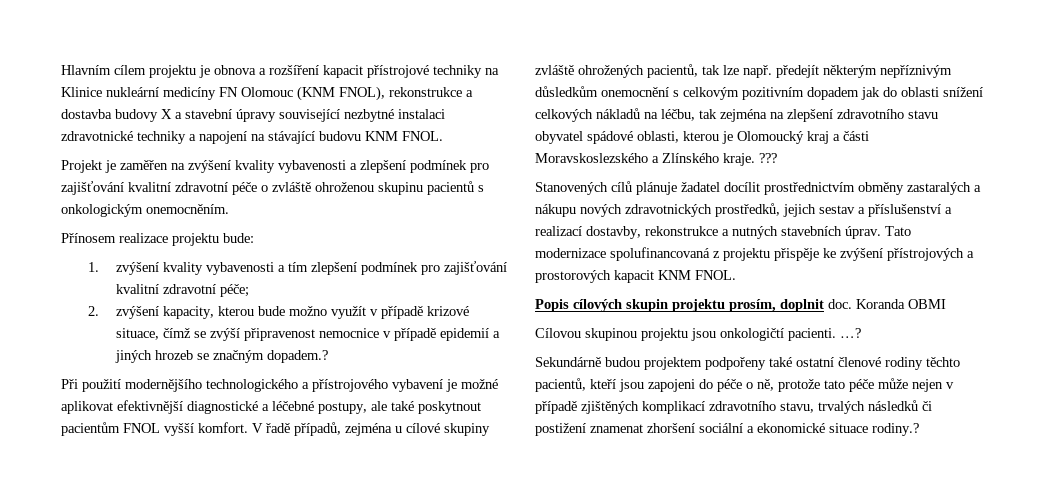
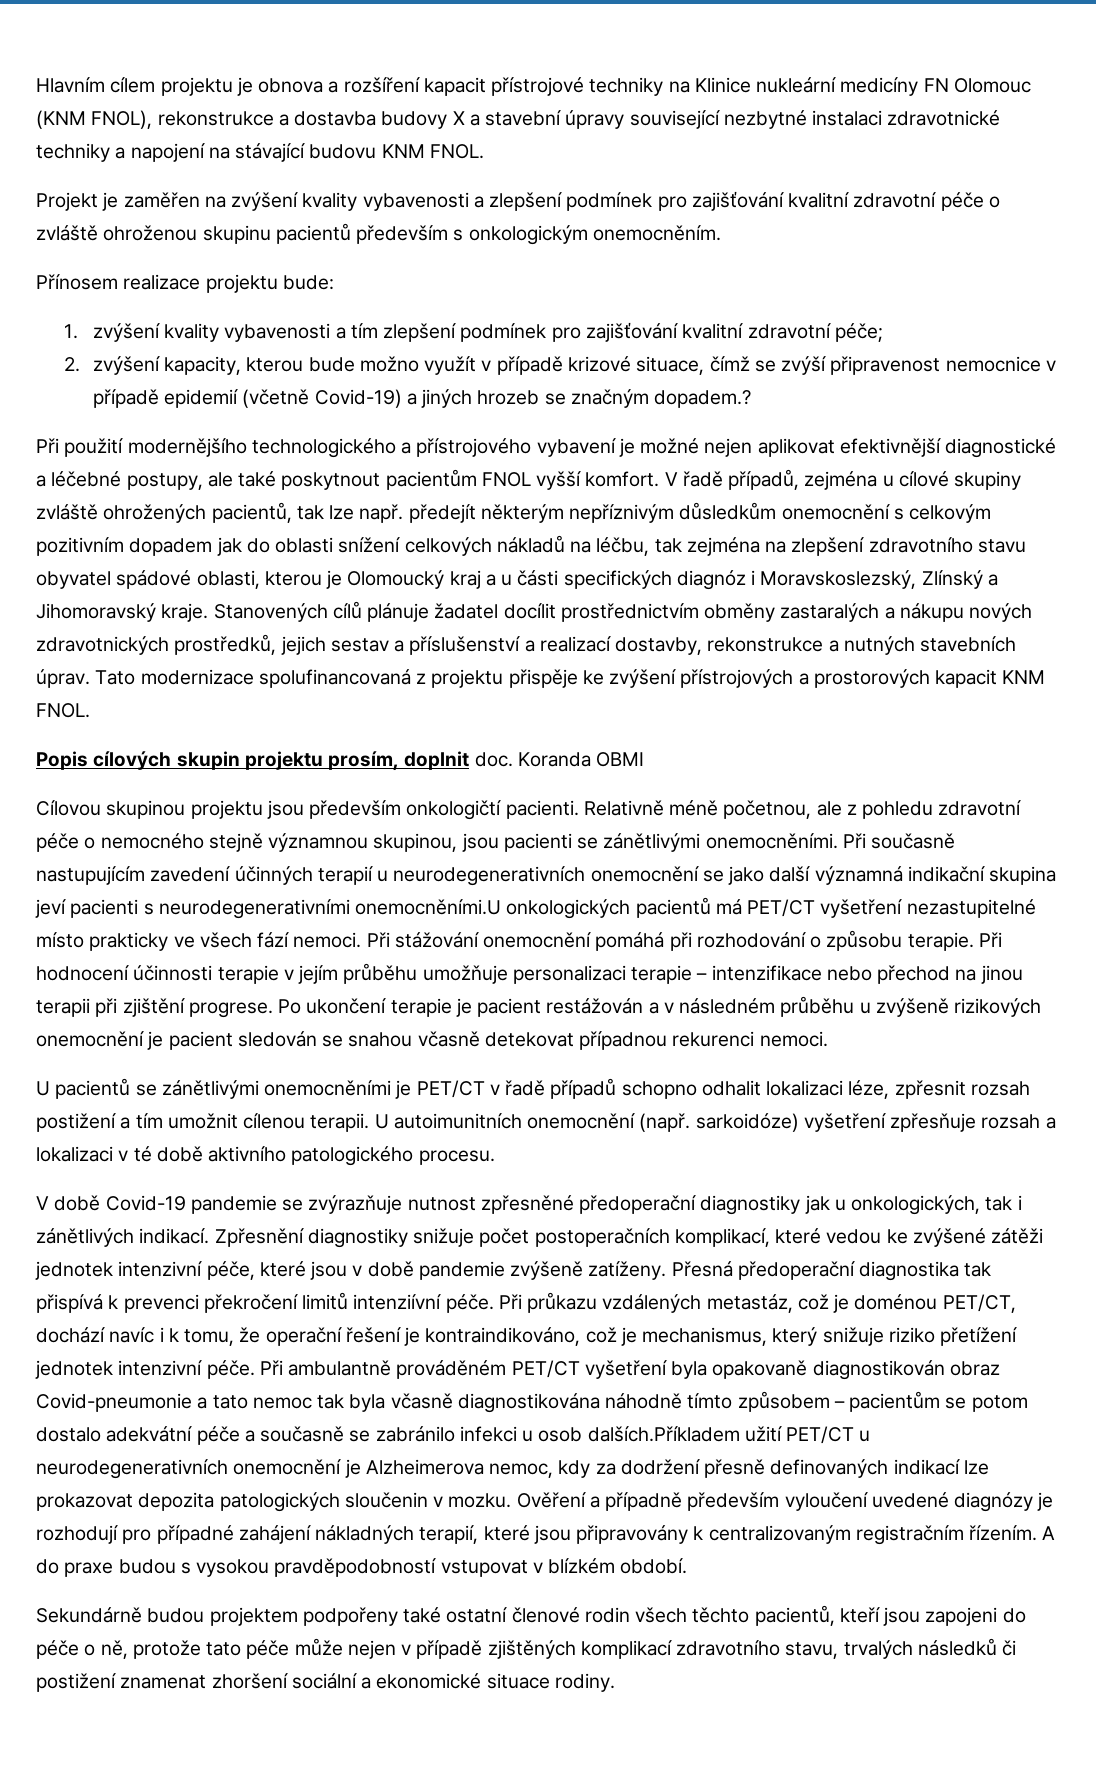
(474, 188) none -> [356,225,449,244] především
(489, 334) none -> [242,389,402,408] (včetně Covid-19)
(498, 384) none -> [704,438,753,457] nejen
[843,131,869,141] [535,153,777,166] části Moravskoslezského a Zlínského kraje. ??? // -> [501,570,998,590] [36,603,209,622] u části specifických diagnóz i Moravskoslezský, Zlínský a Jihomoravský kraje.
(716, 334) none -> [309,800,402,819] především
[840,328,861,338] …? -> [583,800,1022,819] [36,833,956,852] [36,866,1057,886] [35,897,1036,919] [36,930,1002,951] [36,963,1023,984] [36,996,1042,1018] [36,1031,828,1050] [36,1078,1030,1099] [36,1113,1056,1132] [36,1146,495,1166] [36,1195,1022,1215] [36,1228,1044,1248] [35,1261,992,1281] [36,1292,1016,1313] [36,1327,1018,1346] [35,1360,1000,1380] [36,1391,1028,1413] [36,1426,871,1445] [36,1459,989,1479] [36,1492,1054,1512] [36,1525,1056,1545] [36,1558,688,1577] Relativně méně početnou, ale z pohledu zdravotní péče o nemocného stejně významnou skupinou, jsou pacienti se zánětlivými onemocněními. Při současně nastupujícím zavedení účinných terapií u neurodegenerativních onemocnění se jako další významná indikační skupina jeví pacienti s neurodegenerativními onemocněními.U onkologických pacientů má PET/CT vyšetření nezastupitelné místo prakticky ve všech fází nemoci. Při stážování onemocnění pomáhá při rozhodování o způsobu terapie. Při hodnocení účinnosti terapie v jejím průběhu umožňuje personalizaci terapie – intenzifikace nebo přechod na jinou terapii při zjištění progrese. Po ukončení terapie je pacient restážován a v následném průběhu u zvýšeně rizikových onemocnění je pacient sledován se snahou včasně detekovat případnou rekurenci nemoci. // U pacientů se zánětlivými onemocněními je PET/CT v řadě případů schopno odhalit lokalizaci léze, zpřesnit rozsah postižení a tím umožnit cílenou terapii. U autoimunitních onemocnění (např. sarkoidóze) vyšetření zpřesňuje rozsah a lokalizaci v té době aktivního patologického procesu. // V době Covid-19 pandemie se zvýrazňuje nutnost zpřesněné předoperační diagnostiky jak u onkologických, tak i zánětlivých indikací. Zpřesnění diagnostiky snižuje počet postoperačních komplikací, které vedou ke zvýšené zátěži jednotek intenzivní péče, které jsou v době pandemie zvýšeně zatíženy. Přesná předoperační diagnostika tak přispívá k prevenci překročení limitů intenziívní péče. Při průkazu vzdálených metastáz, což je doménou PET/CT, dochází navíc i k tomu, že operační řešení je kontraindikováno, což je mechanismus, který snižuje riziko přetížení jednotek intenzivní péče. Při ambulantně prováděném PET/CT vyšetření byla opakovaně diagnostikován obraz Covid-pneumonie a tato nemoc tak byla včasně diagnostikována náhodně tímto způsobem – pacientům se potom dostalo adekvátní péče a současně se zabránilo infekci u osob dalších.Příkladem užití PET/CT u neurodegenerativních onemocnění je Alzheimerova nemoc, kdy za dodržení přesně definovaných indikací lze prokazovat depozita patologických sloučenin v mozku. Ověření a případně především vyloučení uvedené diagnózy je rozhodují pro případné zahájení nákladných terapií, které jsou připravovány k centralizovaným registračním řízením. A do praxe budou s vysokou pravděpodobností vstupovat v blízkém období.
[885,357,923,370] rodiny -> [584,1607,688,1623] rodin všech
[872,423,919,436] rodiny.? -> [554,1673,615,1692] rodiny.

